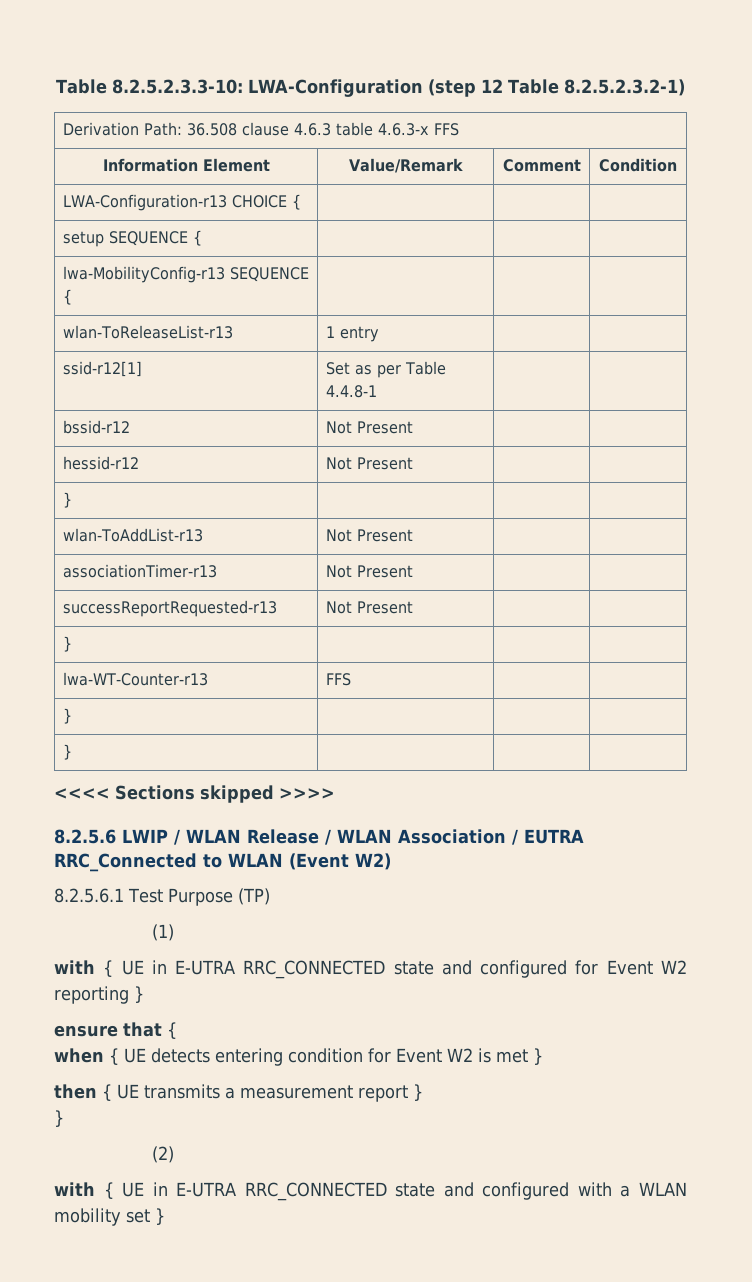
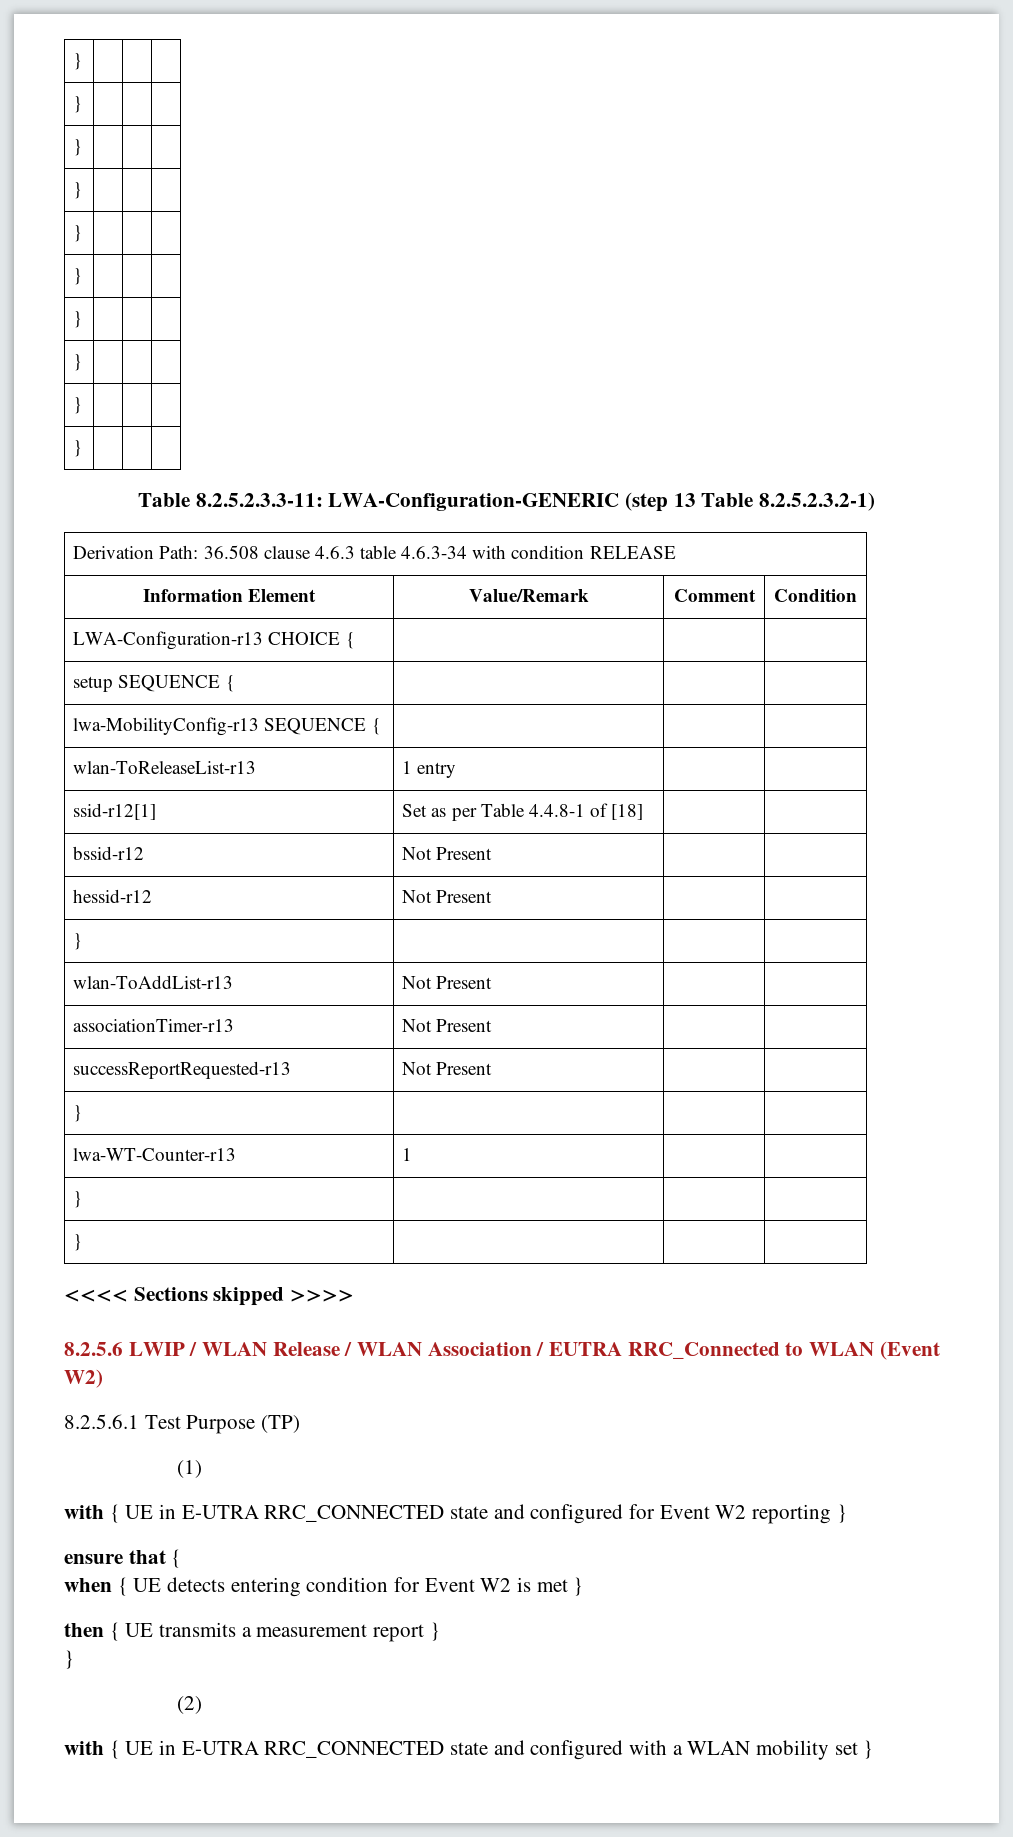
[55,79,504,97] Table 8.2.5.2.3.3-10: LWA-Configuration (step 12 -> [73,53,83,70] [73,96,83,113] [73,139,83,156] [73,182,83,199] [73,225,83,242] [73,268,83,285] [73,311,83,328] [73,354,83,371] [73,397,83,414] [73,440,83,457] [137,492,696,512] } | | | // } | | | // } | | | // } | | | // } | | | // } | | | // } | | | // } | | | // } | | | // } | | | // Table 8.2.5.2.3.3-11: LWA-Configuration-GENERIC (step 13
[377,123,459,136] 4.6.3-x FFS -> [401,545,676,559] 4.6.3-34 with condition RELEASE
(377, 391) none -> [589,803,644,820] of [18]
[325,673,351,686] FFS -> [402,1148,413,1161] 1

